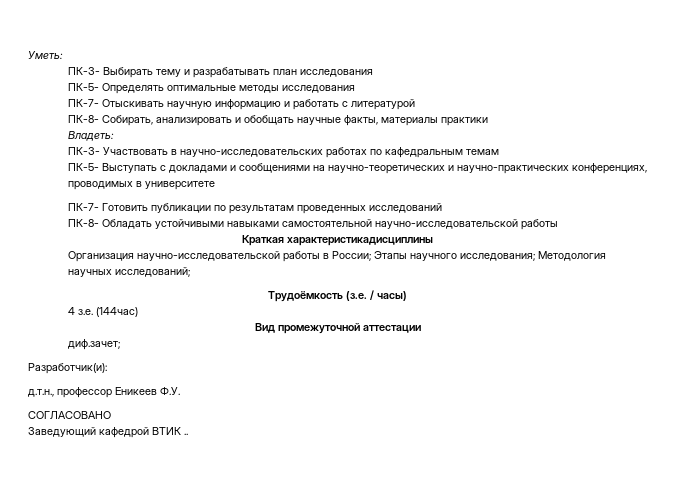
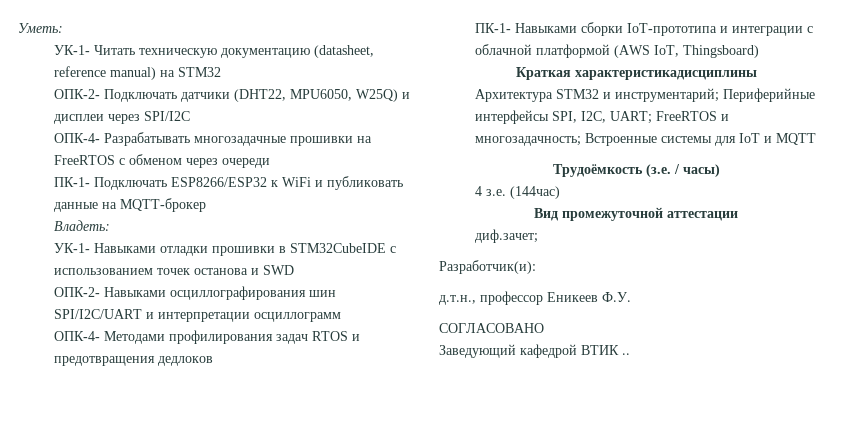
[67,67,373,78] [67,83,355,94] [67,99,415,110] [67,115,488,126] [67,131,114,141] [67,147,499,158] [67,163,647,174] [67,181,215,190] [67,203,442,214] [67,219,558,230] [242,235,433,246] [67,251,606,262] [67,267,190,277] ПК-3- Выбирать тему и разрабатывать план исследования // ПК-5- Определять оптимальные методы исследования // ПК-7- Отыскивать научную информацию и работать с литературой // ПК-8- Собирать, анализировать и обобщать научные факты, материалы практики // Владеть: // ПК-3- Участвовать в научно-исследовательских работах по кафедральным темам // ПК-5- Выступать с докладами и сообщениями на научно-теоретических и научно-практических конференциях, проводимых в университете // ПК-7- Готовить публикации по результатам проведенных исследований // ПК-8- Обладать устойчивыми навыками самостоятельной научно-исследовательской работы // Краткая характеристикадисциплины // Организация научно-исследовательской работы в России; Этапы научного исследования; Методология научных исследований; -> [53,45,374,58] [53,66,221,80] [53,89,410,102] [53,111,190,124] [53,132,372,146] [53,154,270,168] [53,176,403,190] [53,198,206,212] [53,220,110,231] [53,243,396,256] [53,265,294,275] [53,286,336,300] [53,309,341,322] [53,330,360,344] [53,356,213,366] [474,22,813,36] [474,44,759,58] [515,67,757,80] [474,88,815,102] [474,110,729,124] [474,133,816,146] УК-1- Читать техническую документацию (datasheet, reference manual) на STM32 // ОПК-2- Подключать датчики (DHT22, MPU6050, W25Q) и дисплеи через SPI/I2C // ОПК-4- Разрабатывать многозадачные прошивки на FreeRTOS с обменом через очереди // ПК-1- Подключать ESP8266/ESP32 к WiFi и публиковать данные на MQTT-брокер // Владеть: // УК-1- Навыками отладки прошивки в STM32CubeIDE с использованием точек останова и SWD // ОПК-2- Навыками осциллографирования шин SPI/I2C/UART и интерпретации осциллограмм // ОПК-4- Методами профилирования задач RTOS и предотвращения дедлоков // ПК-1- Навыками сборки IoT-прототипа и интеграции с облачной платформой (AWS IoT, Thingsboard) // Краткая характеристикадисциплины // Архитектура STM32 и инструментарий; Периферийные интерфейсы SPI, I2C, UART; FreeRTOS и многозадачность; Встроенные системы для IoT и MQTT

